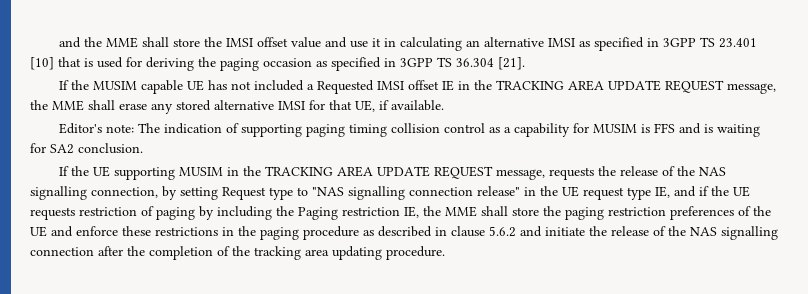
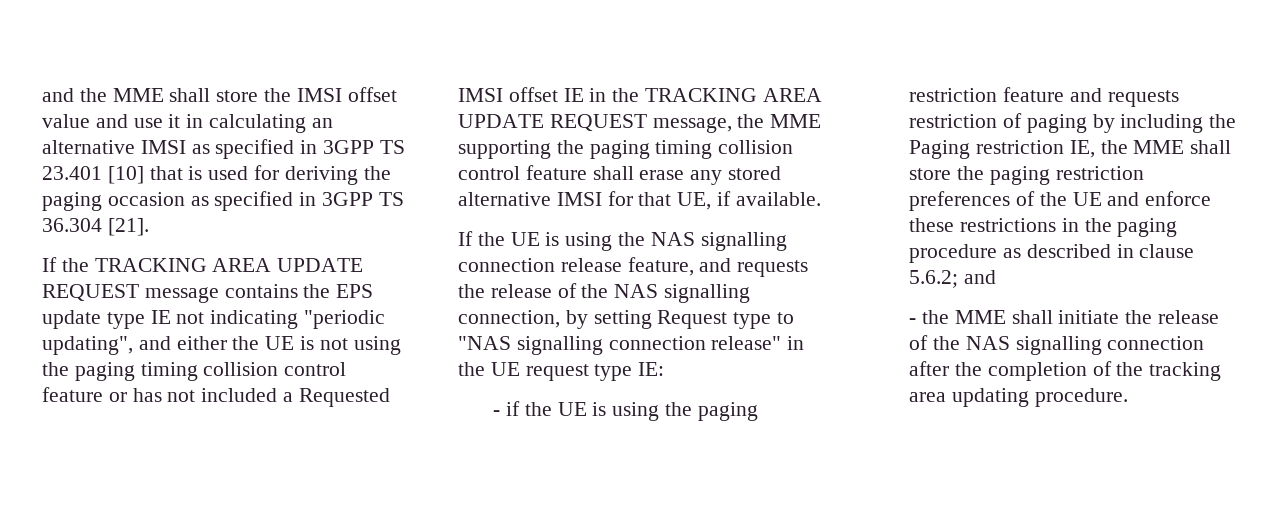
[93,80,205,94] MUSIM capable UE -> [94,258,364,272] [42,284,374,303] [42,310,386,329] [42,336,401,355] [42,362,347,381] [42,387,127,402] TRACKING AREA UPDATE REQUEST message contains the EPS update type IE not indicating "periodic updating", and either the UE is not using the paging timing collision control feature or
(84, 105) none -> [458,140,794,159] [458,165,587,180] supporting the paging timing collision control feature
[59,123,761,137] [30,143,143,154] [59,166,546,180] Editor's note: The indication of supporting paging timing collision control as a capability for MUSIM is FFS and is waiting for SA2 conclusion. // If the UE supporting MUSIM in the TRACKING AREA UPDATE REQUEST message, -> [458,231,787,251] [458,257,732,276] If the UE is using the NAS signalling connection release feature, and
[655,186,696,198] IE, and -> [638,362,665,376] [493,410,501,416] IE: // -
(750, 191) none -> [592,402,758,421] [909,87,1102,102] is using the paging restriction feature and
[489,226,542,237] 5.6.2 and -> [909,270,997,288] [909,310,1053,324] 5.6.2; and // - the MME shall

